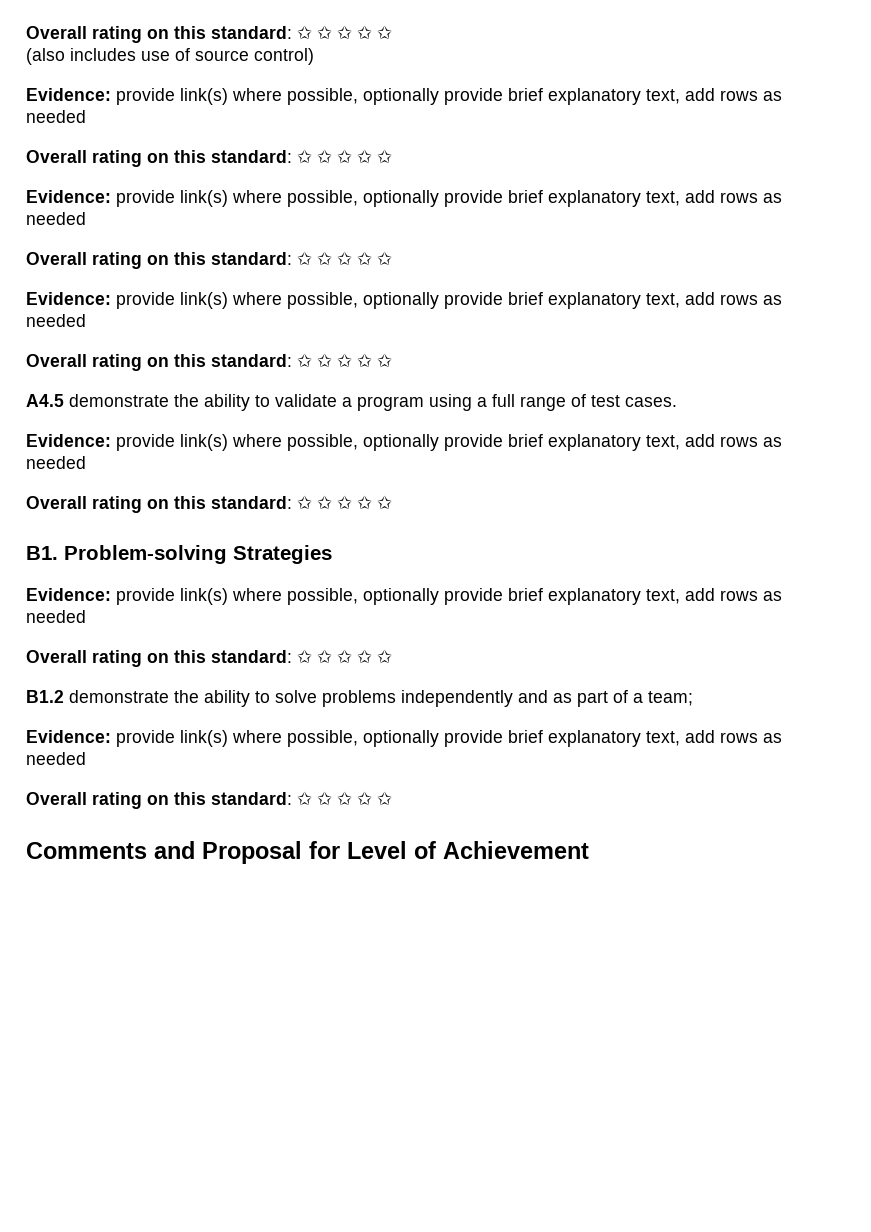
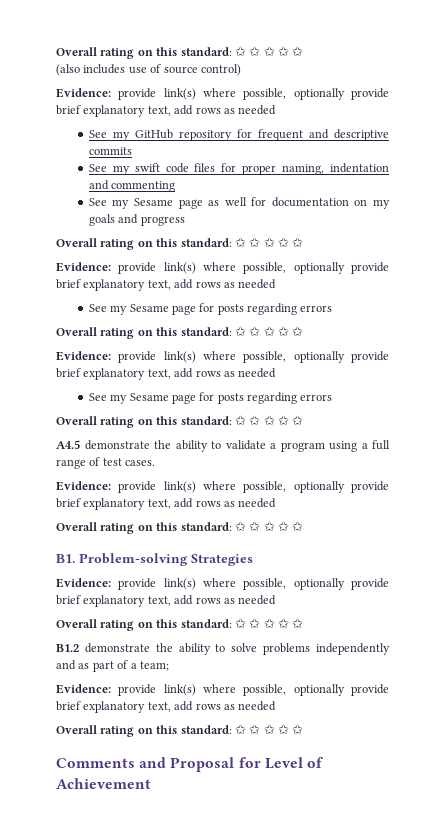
(86, 116) none -> [88,129,389,141] [88,147,132,155] [88,163,390,175] [88,180,176,192] [88,197,391,209] [88,214,185,226] // See my GitHub repository for frequent and descriptive commits // See my swift code files for proper naming, indentation and commenting // See my Sesame page as well for documentation on my goals and progress
(86, 218) none -> [88,303,333,315] // See my Sesame page for posts regarding errors
(86, 320) none -> [88,392,333,404] // See my Sesame page for posts regarding errors

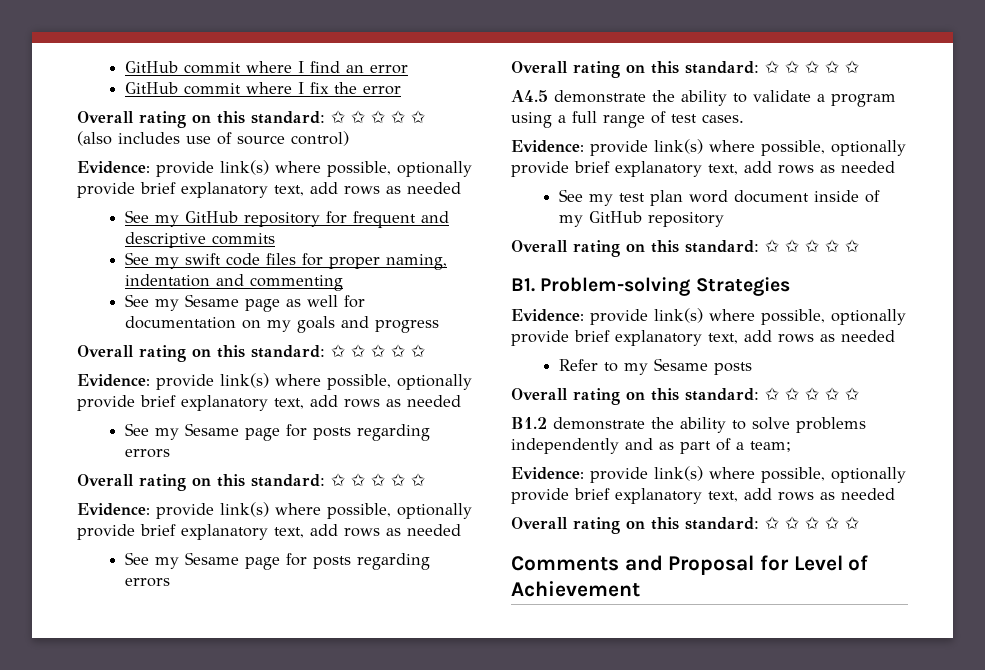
(56, 51) none -> [125,61,409,74] [125,82,402,95] GitHub commit where I find an error // GitHub commit where I fix the error //
(277, 503) none -> [559,189,881,206] [559,211,725,227] // See my test plan word document inside of my GitHub repository
(277, 600) none -> [559,358,753,375] // Refer to my Sesame posts

